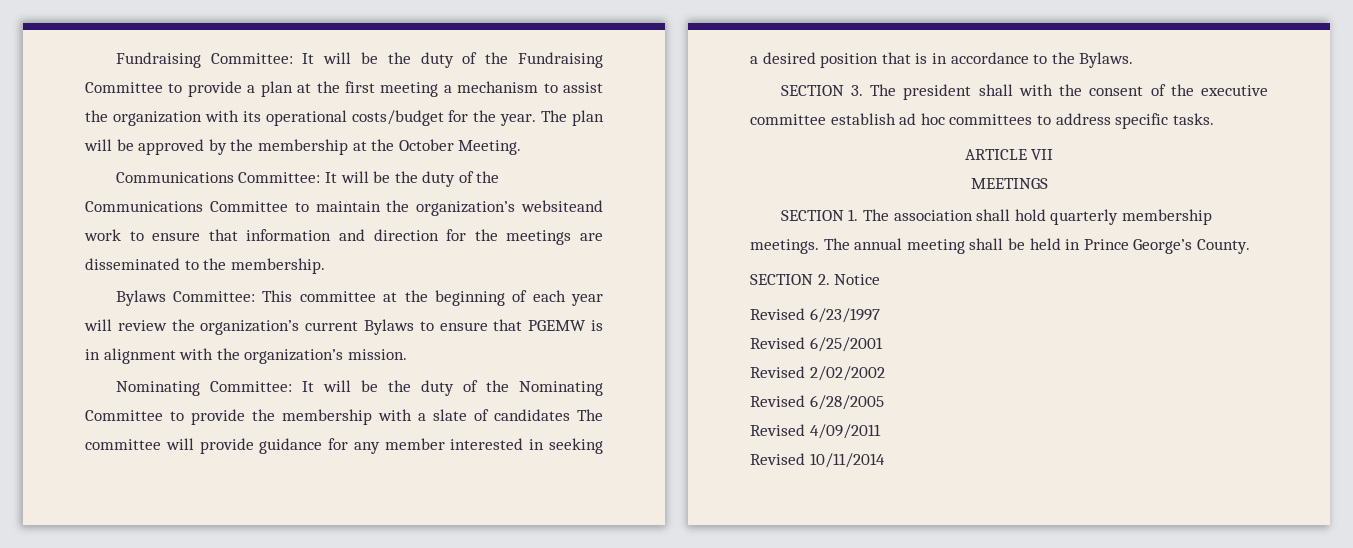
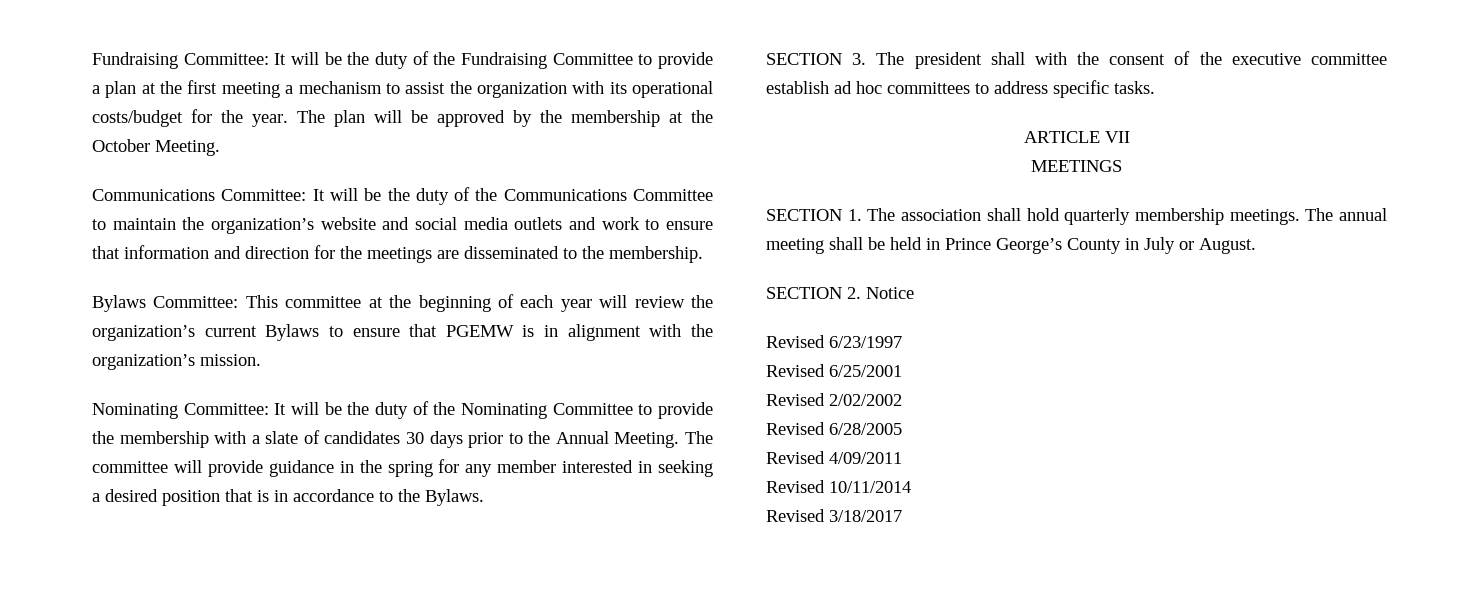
[521,200,603,212] websiteand -> [320,217,596,230] website and social media outlets and
(570, 415) none -> [406,431,680,448] 30 days prior to the Annual Meeting.
(323, 446) none -> [339,460,433,477] in the spring
[1196,239,1250,254] County. -> [1067,237,1256,254] County in July or August.
(885, 460) none -> [766,509,902,522] // Revised 3/18/2017

